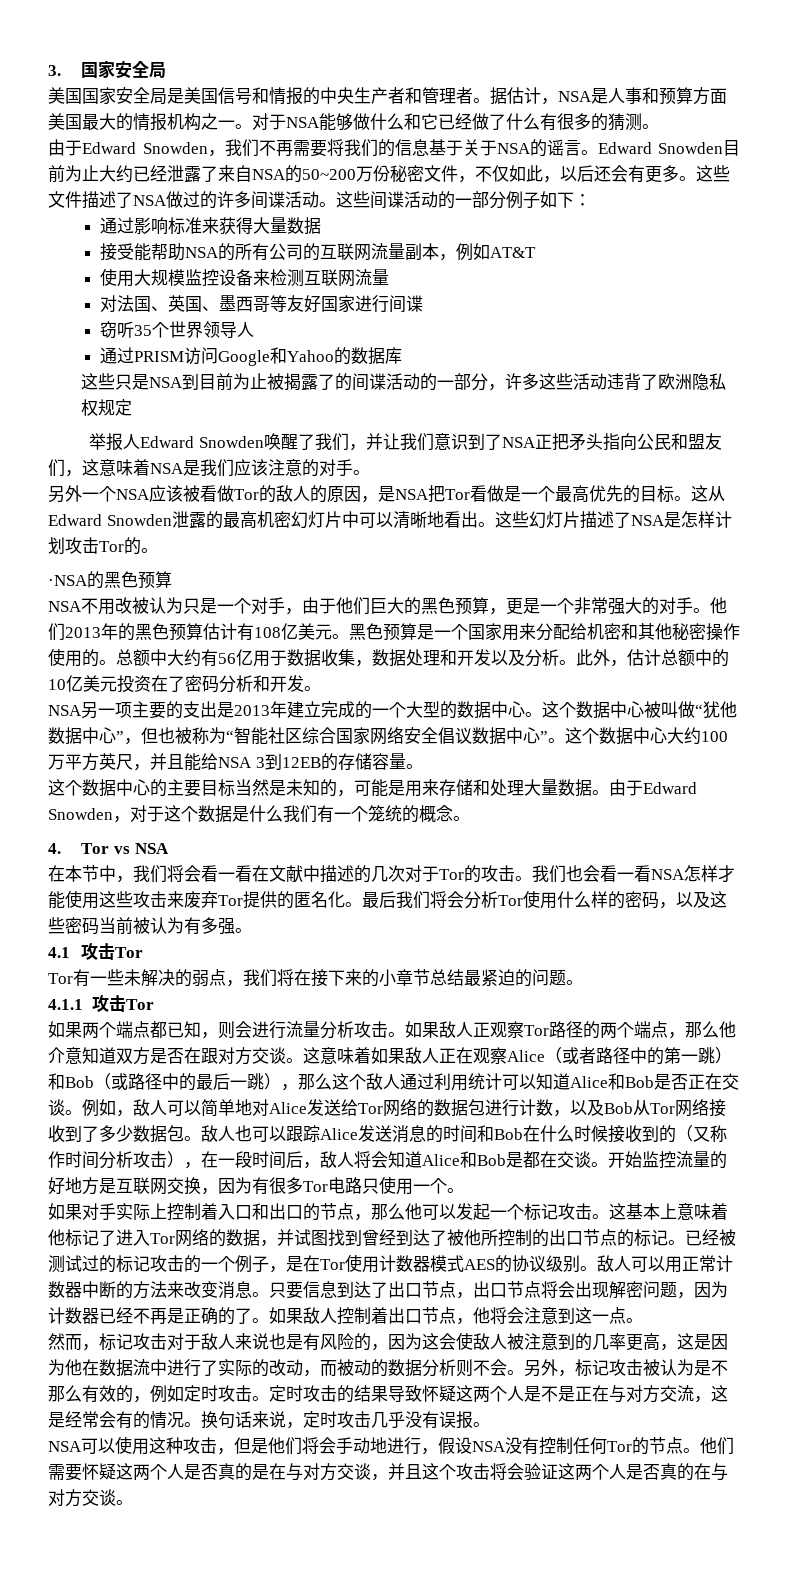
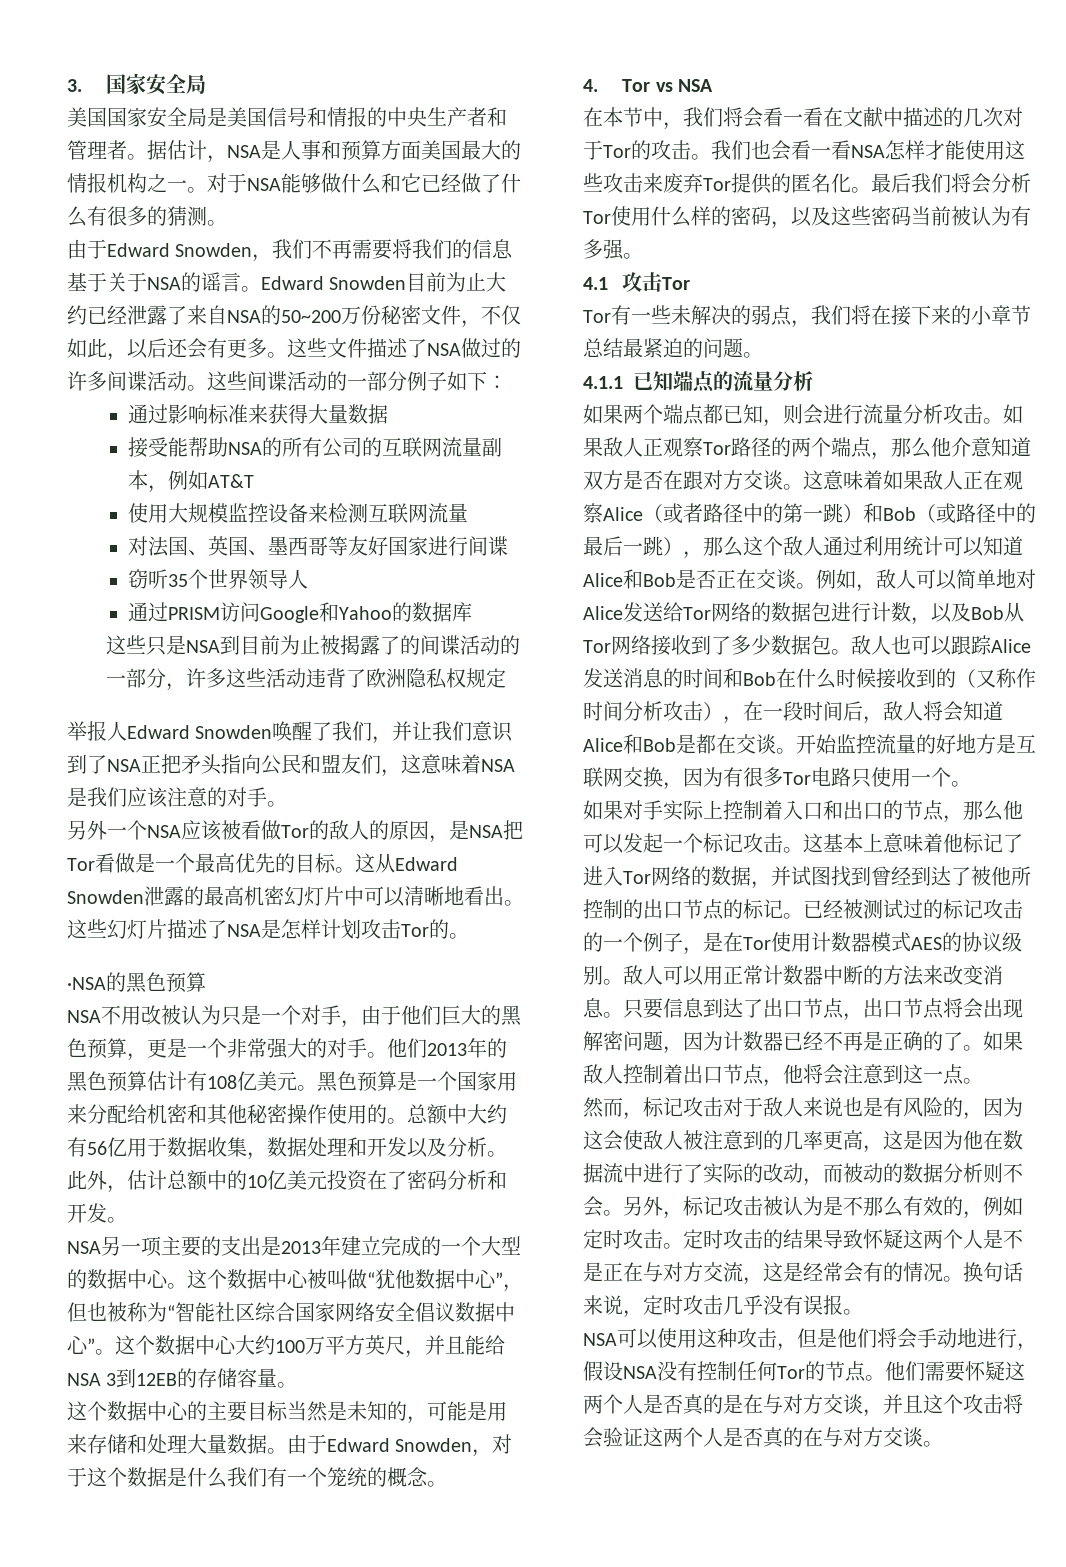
[91,994,154,1012] 攻击Tor -> [633,371,813,393] 已知端点的流量分析

